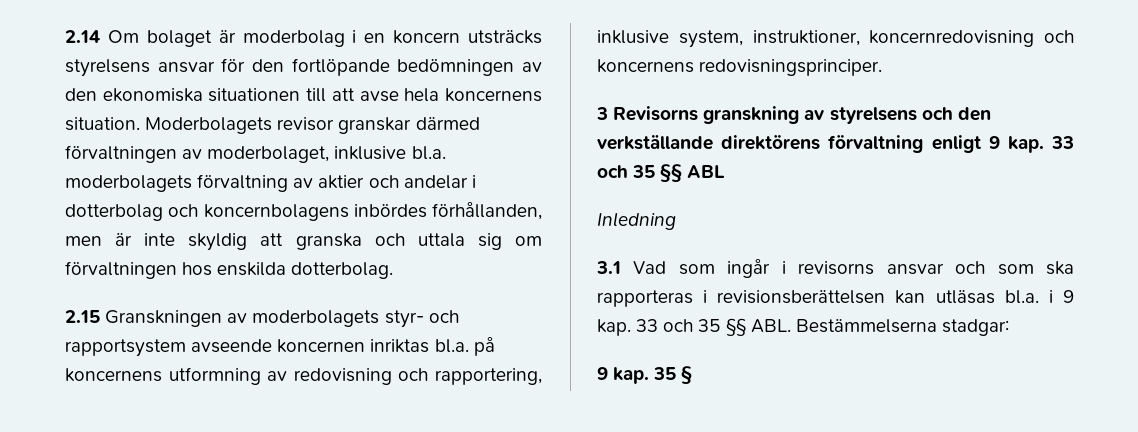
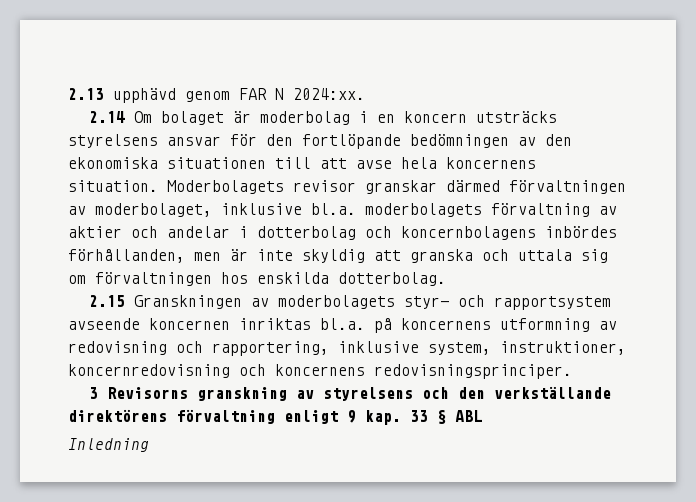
(65, 36) none -> [68,88,365,103] 2.13 upphävd genom FAR N 2024:xx. //
[597,164,683,182] och 35 §§ -> [437,410,446,424] §
[596,259,1074,278] [597,290,1074,307] [597,318,1009,336] [597,366,693,384] // 3.1 Vad som ingår i revisorns ansvar och som ska rapporteras i revisionsberättelsen kan utläsas bl.a. i 9 kap. 33 och 35 §§ ABL. Bestämmelserna stadgar: // 9 kap. 35 § -> (149, 445) none

